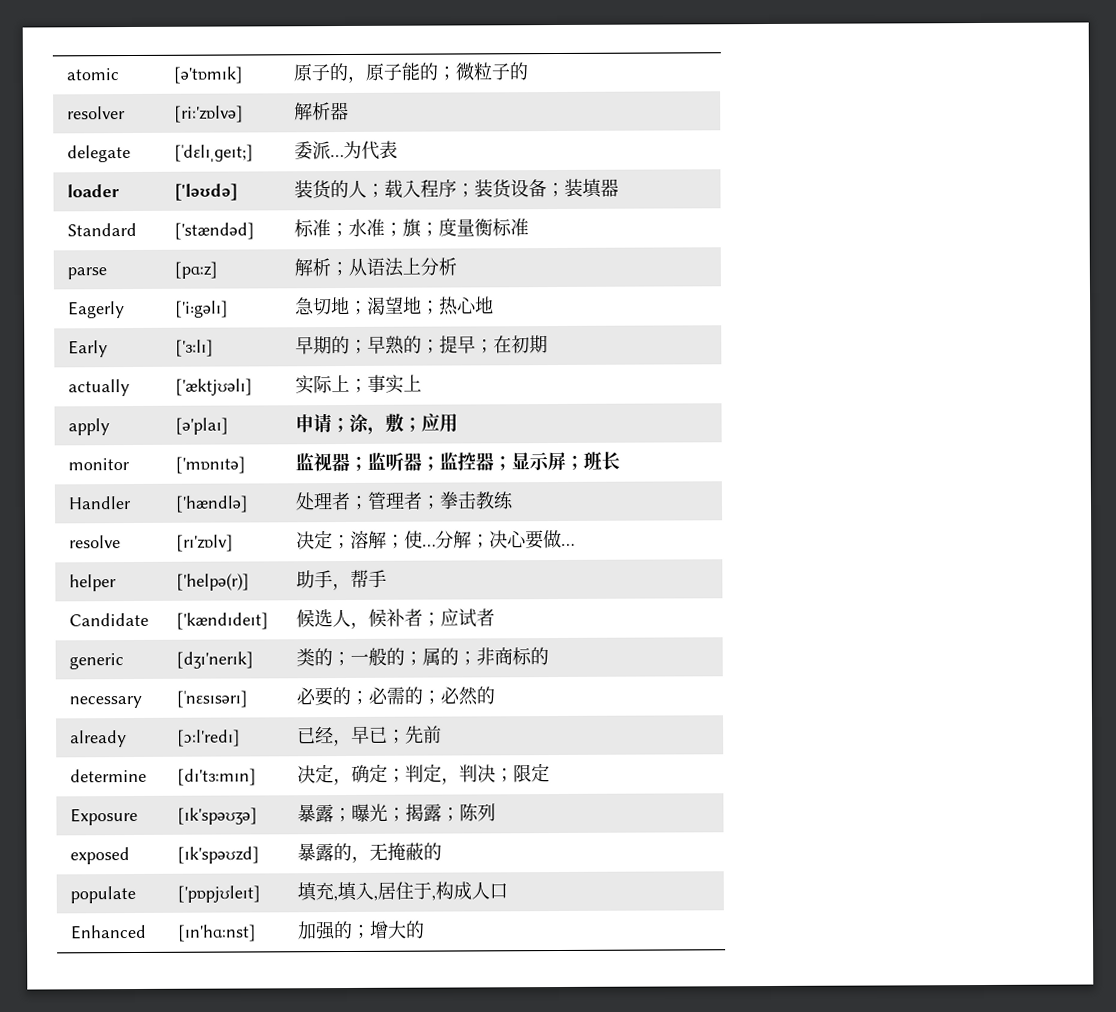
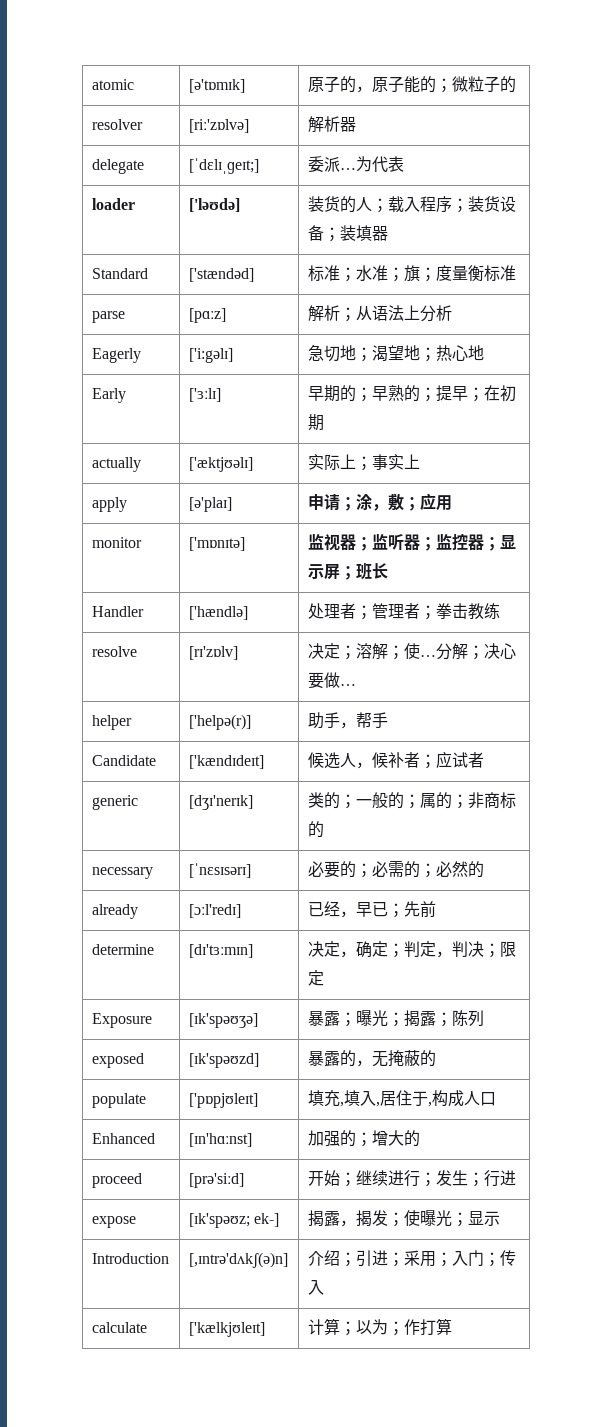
(425, 929) none -> [91,1173,142,1188] [188,1173,244,1188] [307,1170,516,1187] [91,1216,136,1228] [188,1213,279,1228] [307,1210,500,1227] [91,1253,169,1264] [188,1252,288,1268] [307,1250,516,1267] [307,1280,324,1295] [91,1322,147,1333] [188,1322,265,1337] [307,1318,452,1336] // proceed | [prə'siːd] | 开始；继续进行；发生；行进 // expose | [ɪk'spəʊz; ek-] | 揭露，揭发；使曝光；显示 // Introduction | [,ɪntrə'dʌkʃ(ə)n] | 介绍；引进；采用；入门；传入 // calculate | ['kælkjʊleɪt] | 计算；以为；作打算

